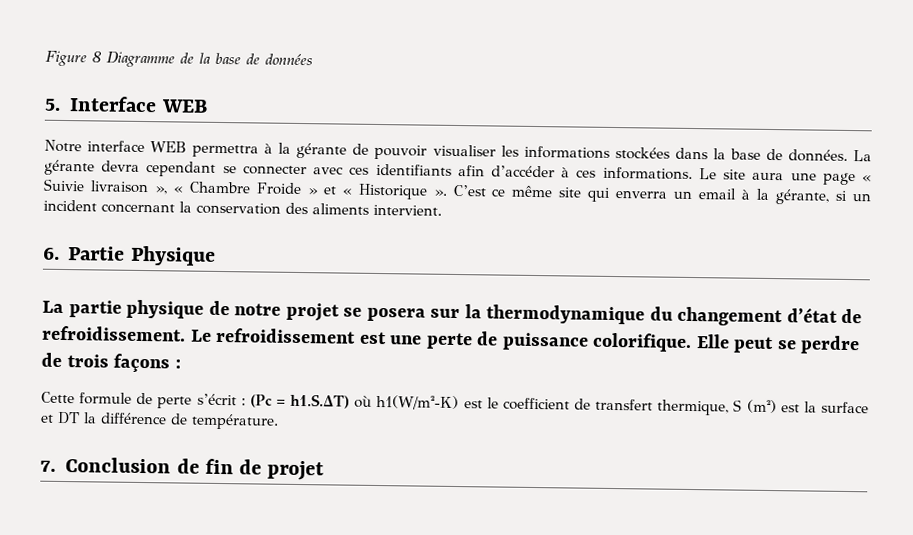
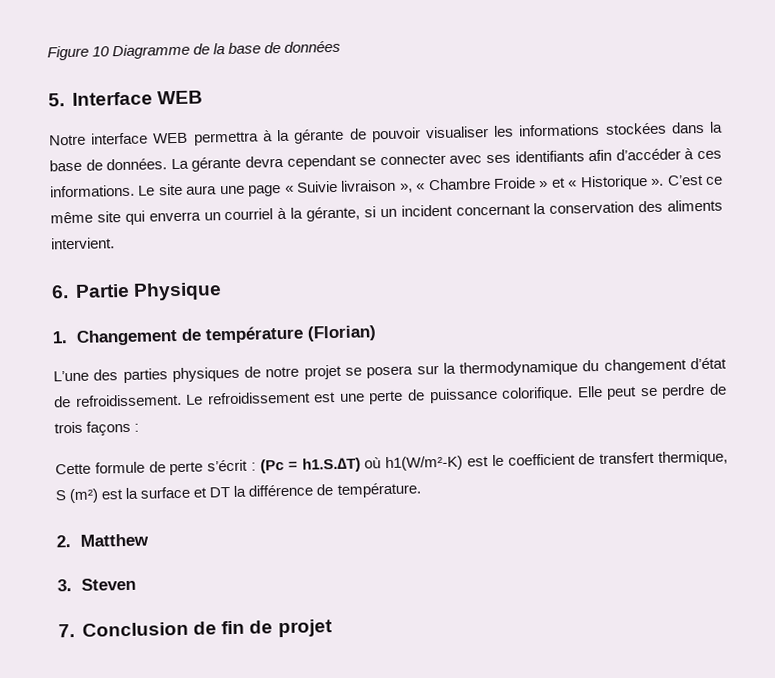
[92,51,102,63] 8 -> [92,46,111,57] 10
[349,166,370,175] ces -> [486,154,512,164] ses
[698,188,738,200] email -> [224,208,274,221] courriel
[42,299,205,319] La partie physique -> [52,325,377,346] [53,366,240,384] 1. Changement de température (Florian) // L’une des parties physiques
(279, 421) none -> [56,533,149,548] [57,577,136,592] // 2. Matthew // 3. Steven

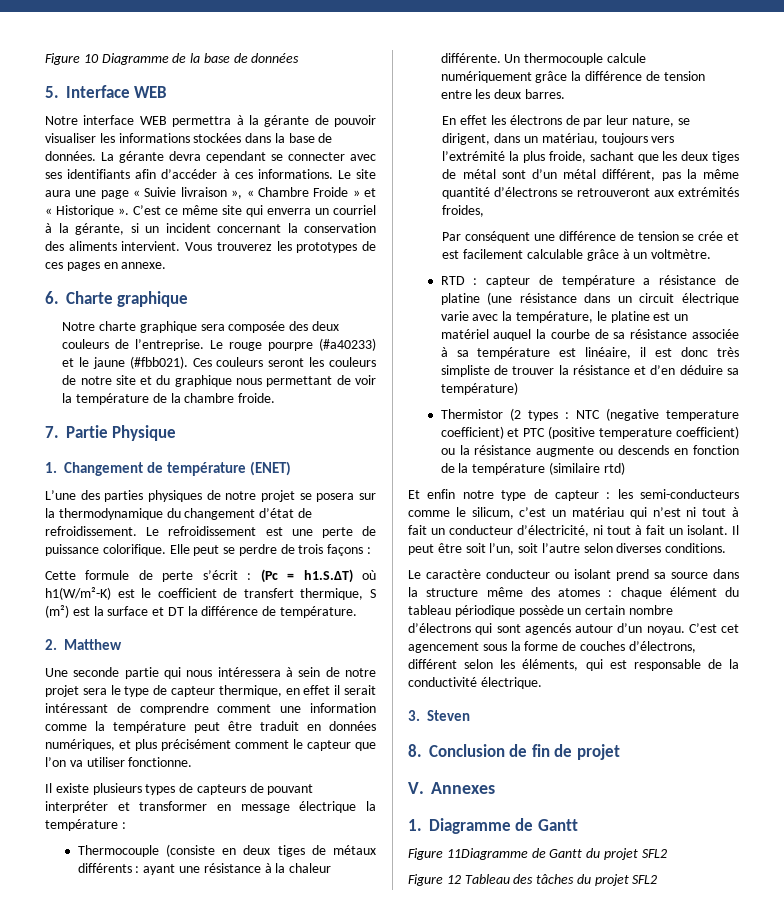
[51,285,69,299] // 6. -> [185,241,377,253] [45,262,167,271] [45,291,189,307] [62,321,339,333] [62,338,376,351] [62,356,376,369] [62,375,376,387] [62,393,276,405] [45,426,59,438] Vous trouverez les prototypes de ces pages en annexe. // 6. Charte graphique // Notre charte graphique sera composée des deux couleurs de l’entreprise. Le rouge pourpre (#a40233) et le jaune (#fbb021). Ces couleurs seront les couleurs de notre site et du graphique nous permettant de voir la température de la chambre froide. // 7.
[306,325,377,342] (Florian) -> [250,461,292,476] (ENET)
(149, 540) none -> [45,667,376,679] [45,685,377,697] [45,703,377,715] [45,721,376,733] [45,739,376,751] [45,757,193,767] [45,783,314,795] [45,801,376,813] [45,819,126,831] [77,844,376,857] [77,863,332,875] [440,53,646,65] [440,71,705,83] [440,89,565,99] [442,115,690,127] [442,133,675,145] [442,151,739,163] [442,169,739,181] [442,187,739,199] [442,205,485,217] [442,231,739,243] [442,249,712,261] [440,275,739,287] [440,292,739,305] [440,311,689,323] [440,329,739,341] [440,347,739,359] [440,365,739,377] [440,382,518,395] [440,408,739,421] [440,426,739,439] [440,445,739,457] [440,462,625,475] [408,489,739,501] [408,507,739,519] [408,525,739,537] [408,543,727,555] [408,569,739,581] [408,587,739,599] [408,605,673,617] [408,623,739,635] [408,641,696,653] [408,659,739,671] [408,677,542,689] // Une seconde partie qui nous intéressera à sein de notre projet sera le type de capteur thermique, en effet il serait intéressant de comprendre comment une information comme la température peut être traduit en données numériques, et plus précisément comment le capteur que l’on va utiliser fonctionne. // Il existe plusieurs types de capteurs de pouvant interpréter et transformer en message électrique la température : // Thermocouple (consiste en deux tiges de métaux différents : ayant une résistance à la chaleur différente. Un thermocouple calcule numériquement grâce la différence de tension entre les deux barres. // En effet les électrons de par leur nature, se dirigent, dans un matériau, toujours vers l’extrémité la plus froide, sachant que les deux tiges de métal sont d’un métal différent, pas la même quantité d’électrons se retrouveront aux extrémités froides, // Par conséquent une différence de tension se crée et est facilement calculable grâce à un voltmètre. // RTD : capteur de température a résistance de platine (une résistance dans un circuit électrique varie avec la température, le platine est un matériel auquel la courbe de sa résistance associée à sa température est linéaire, il est donc très simpliste de trouver la résistance et d’en déduire sa température) // Thermistor (2 types : NTC (negative temperature coefficient) et PTC (positive temperature coefficient) ou la résistance augmente ou descends en fonction de la température (similaire rtd) // Et enfin notre type de capteur : les semi-conducteurs comme le silicum, c’est un matériau qui n’est ni tout à fait un conducteur d’électricité, ni tout à fait un isolant. Il peut être soit l’un, soit l’autre selon diverses conditions. // Le caractère conducteur ou isolant prend sa source dans la structure même des atomes : chaque élément du tableau périodique possède un certain nombre d’électrons qui sont agencés autour d’un noyau. C’est cet agencement sous la forme de couches d’électrons, différent selon les éléments, qui est responsable de la conductivité électrique.
[58,624,75,638] 7. -> [408,744,422,757] 8.
(333, 628) none -> [408,782,495,794] [408,818,578,834] [408,848,667,860] [408,874,658,886] // V. Annexes // 1. Diagramme de Gantt // Figure 11Diagramme de Gantt du projet SFL2 // Figure 12 Tableau des tâches du projet SFL2

